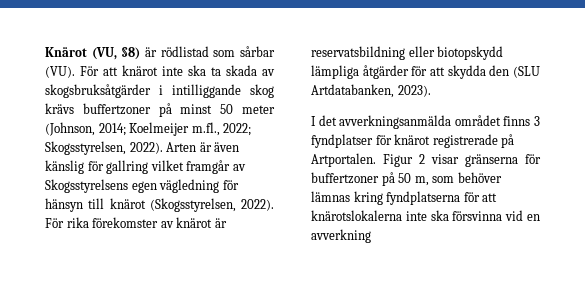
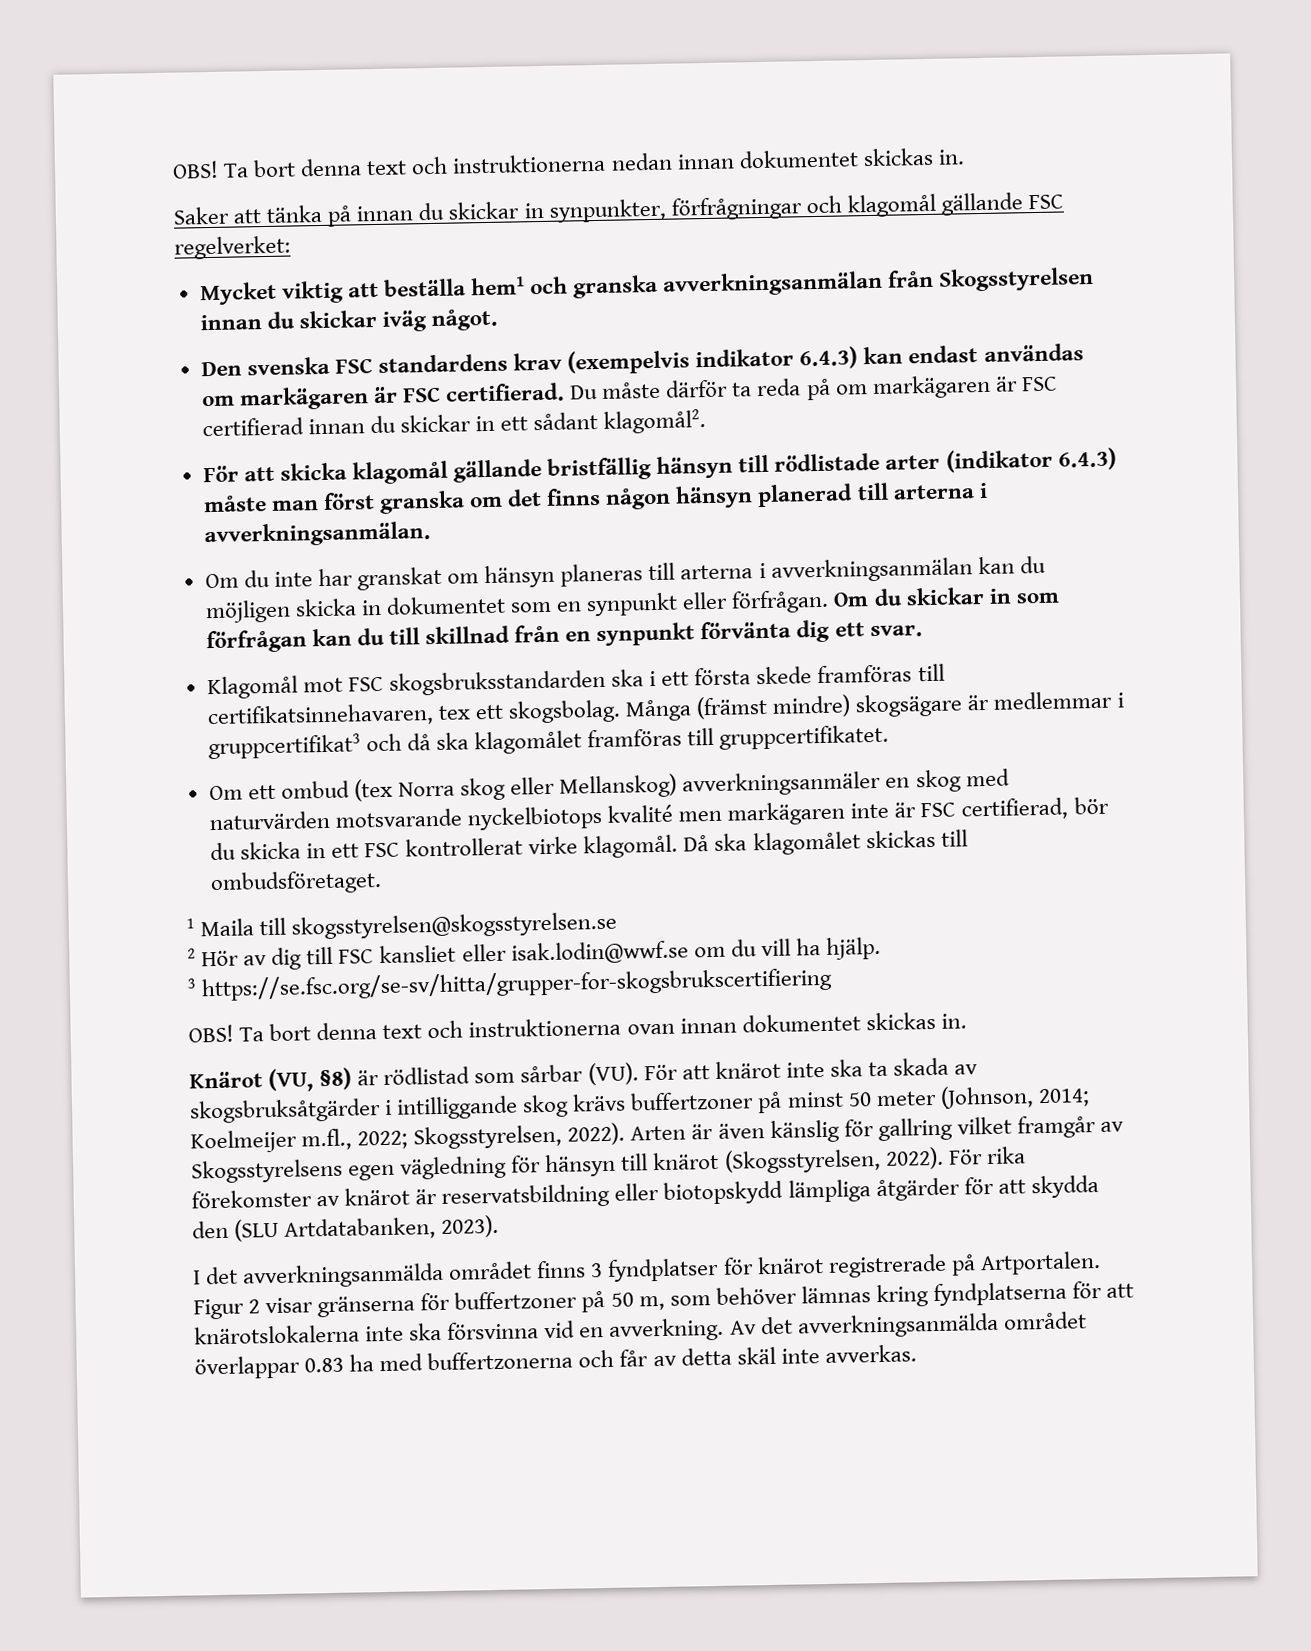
(45, 52) none -> [172,147,965,179] [173,192,1064,227] [174,235,291,260] [199,266,1095,306] [199,308,499,332] [200,343,1084,377] [201,374,1058,411] [201,409,707,437] [202,447,1117,485] [202,482,988,514] [203,521,431,548] [204,555,1046,591] [204,587,1060,624] [205,619,923,654] [206,663,945,700] [206,690,1124,729] [207,724,890,760] [208,768,1010,802] [208,796,1109,831] [209,829,968,861] [209,869,382,896] [186,911,618,940] [187,936,881,970] [187,966,834,1002] [188,1011,967,1043] OBS! Ta bort denna text och instruktionerna nedan innan dokumentet skickas in. // Saker att tänka på innan du skickar in synpunkter, förfrågningar och klagomål gällande FSC regelverket: // Mycket viktig att beställa hem1 och granska avverkningsanmälan från Skogsstyrelsen innan du skickar iväg något. // Den svenska FSC standardens krav (exempelvis indikator 6.4.3) kan endast användas om markägaren är FSC certifierad. Du måste därför ta reda på om markägaren är FSC certifierad innan du skickar in ett sådant klagomål2. // För att skicka klagomål gällande bristfällig hänsyn till rödlistade arter (indikator 6.4.3) måste man först granska om det finns någon hänsyn planerad till arterna i avverkningsanmälan. // Om du inte har granskat om hänsyn planeras till arterna i avverkningsanmälan kan du möjligen skicka in dokumentet som en synpunkt eller förfrågan. Om du skickar in som förfrågan kan du till skillnad från en synpunkt förvänta dig ett svar. // Klagomål mot FSC skogsbruksstandarden ska i ett första skede framföras till certifikatsinnehavaren, tex ett skogsbolag. Många (främst mindre) skogsägare är medlemmar i gruppcertifikat3 och då ska klagomålet framföras till gruppcertifikatet. // Om ett ombud (tex Norra skog eller Mellanskog) avverkningsanmäler en skog med naturvärden motsvarande nyckelbiotops kvalité men markägaren inte är FSC certifierad, bör du skicka in ett FSC kontrollerat virke klagomål. Då ska klagomålet skickas till ombudsföretaget. // 1 Maila till skogsstyrelsen@skogsstyrelsen.se // 2 Hör av dig till FSC kansliet eller isak.lodin@wwf.se om du vill ha hjälp. // 3 https://se.fsc.org/se-sv/hitta/grupper-for-skogsbrukscertifiering // OBS! Ta bort denna text och instruktionerna ovan innan dokumentet skickas in. //
[311,229,371,243] avverkning -> [608,1311,1087,1342] [194,1344,917,1380] avverkning. Av det avverkningsanmälda området överlappar 0.83 ha med buffertzonerna och får av detta skäl inte avverkas.

